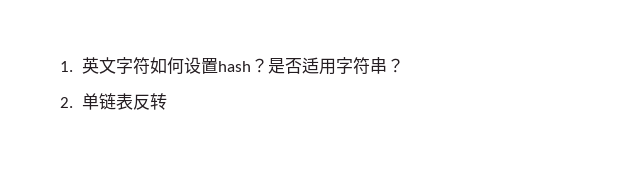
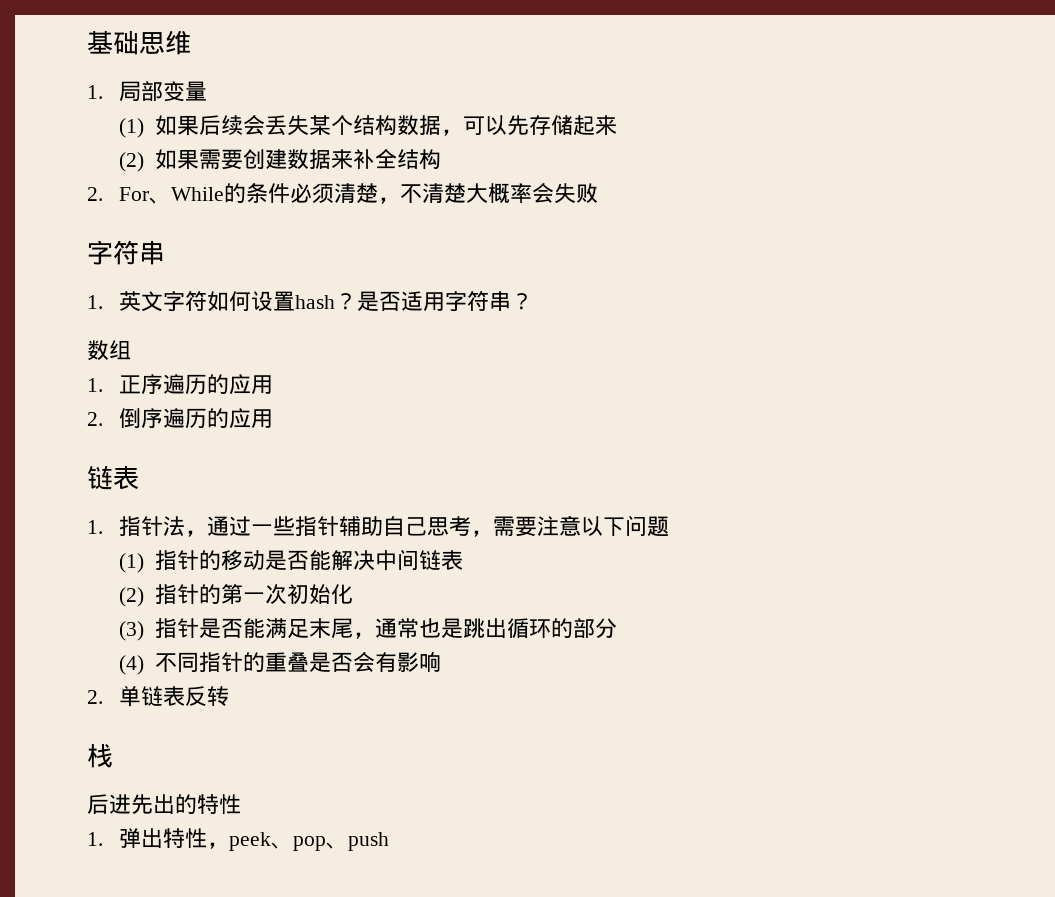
(60, 66) none -> [87,30,191,55] [87,81,208,102] [119,115,618,138] [119,149,442,172] [87,183,599,204] [87,240,165,265] 基础思维 // 1.局部变量 // (1)如果后续会丢失某个结构数据，可以先存储起来 // (2)如果需要创建数据来补全结构 // 2. For、While的条件必须清楚，不清楚大概率会失败 // 字符串 //
[60,93,167,110] 2.单链表反转 -> [87,340,131,361] [87,374,274,395] [87,408,274,429] [87,465,139,490] [87,515,670,537] [119,549,464,573] [119,584,354,607] [119,618,618,641] [119,651,442,675] [87,686,230,707] [87,743,113,768] [87,794,241,814] [87,828,390,851] 数组 // 1.正序遍历的应用 // 2.倒序遍历的应用 // 链表 // 1.指针法，通过一些指针辅助自己思考，需要注意以下问题 // (1)指针的移动是否能解决中间链表 // (2)指针的第一次初始化 // (3)指针是否能满足末尾，通常也是跳出循环的部分 // (4)不同指针的重叠是否会有影响 // 2.单链表反转 // 栈 // 后进先出的特性 // 1.弹出特性，peek、pop、push

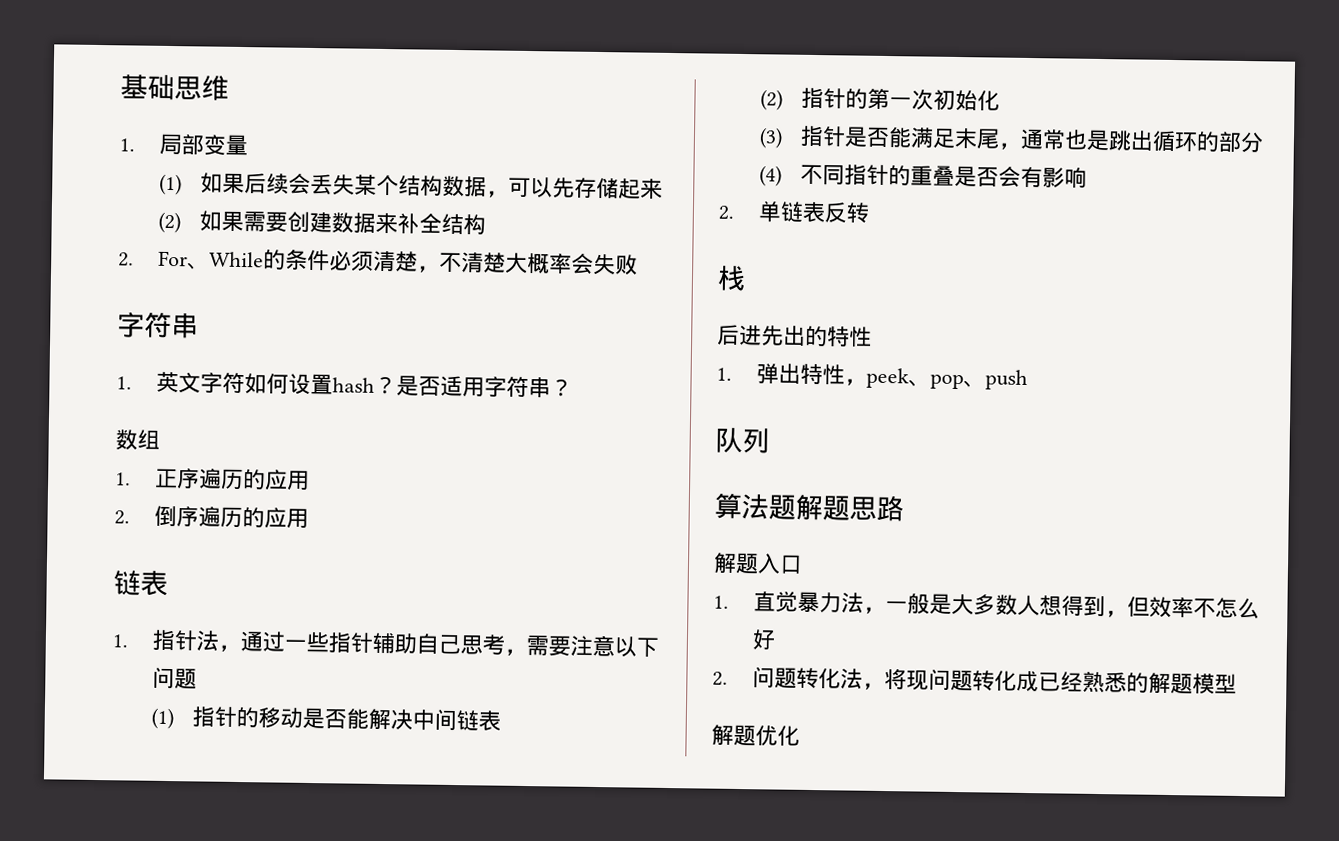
(390, 841) none -> [715,427,770,454] [714,492,904,522] [713,552,803,575] [713,591,1261,619] [752,629,777,651] [712,666,1238,695] [711,724,800,747] // 队列 // 算法题解题思路 // 解题入口 // 1.直觉暴力法，一般是大多数人想得到，但效率不怎么好 // 2.问题转化法，将现问题转化成已经熟悉的解题模型 // 解题优化

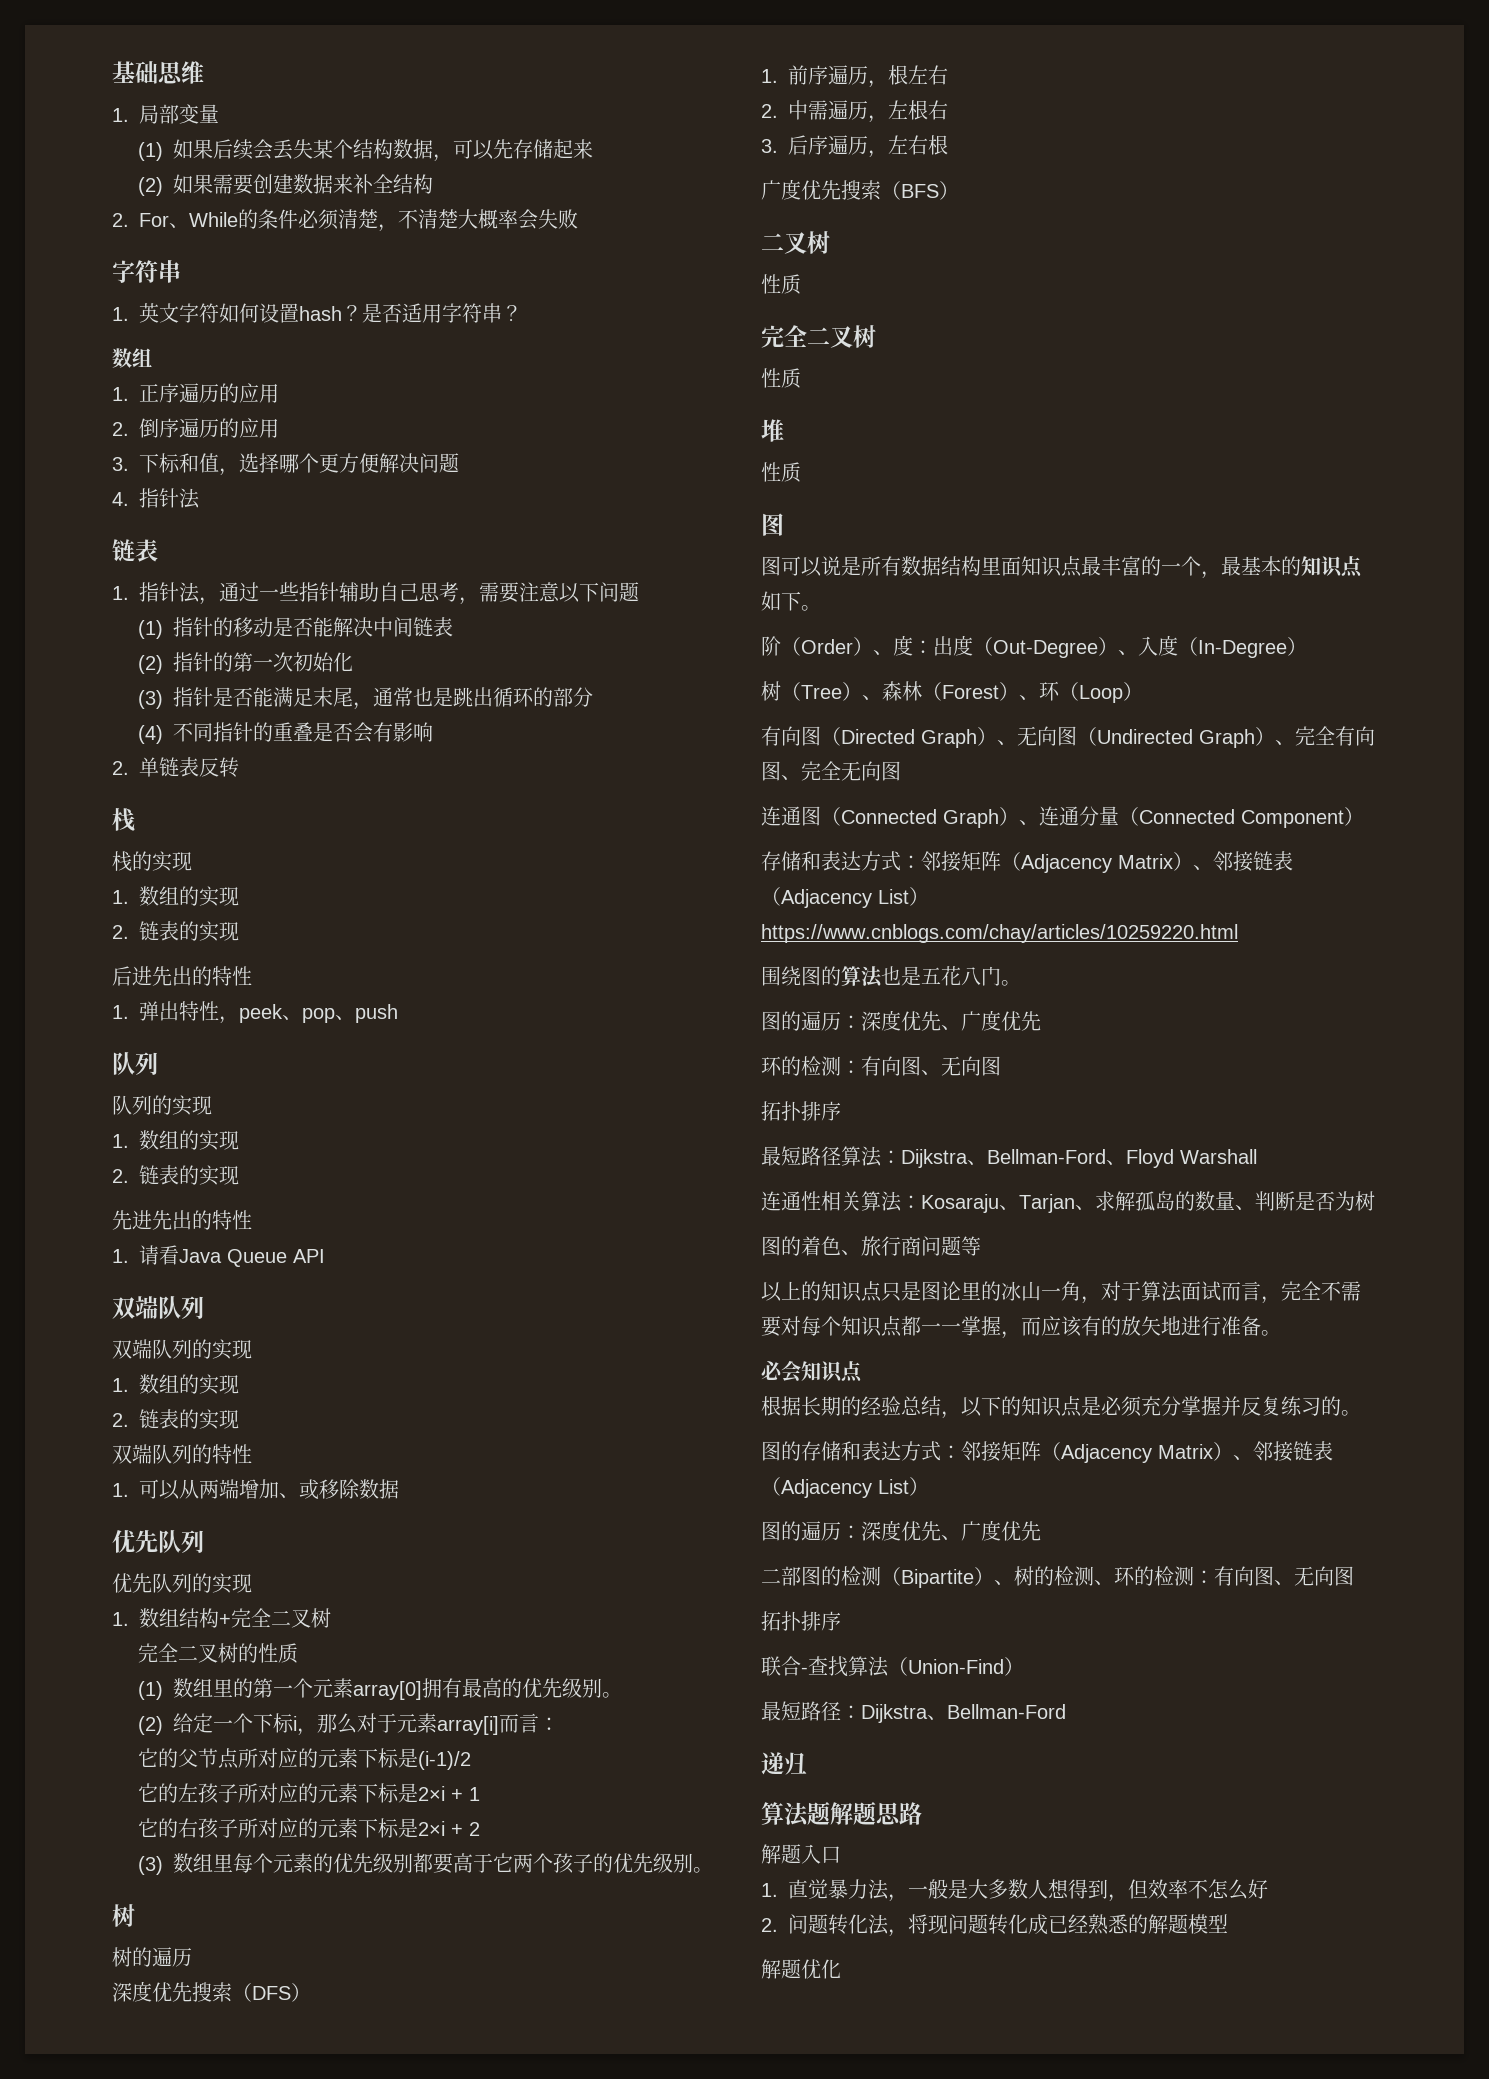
(310, 518) none -> [112,453,459,476] [112,488,200,509] // 3.下标和值，选择哪个更方便解决问题 // 4.指针法
(746, 278) none -> [112,851,192,872] [112,886,239,907] [112,921,239,942] // 栈的实现 // 1.数组的实现 // 2.链表的实现
(770, 441) none -> [112,1095,212,1116] [112,1130,239,1151] [112,1165,239,1186] [112,1210,252,1230] [112,1245,325,1267] [112,1296,204,1319] [112,1339,252,1360] [112,1374,239,1395] [112,1409,239,1430] [112,1444,252,1464] [112,1479,399,1500] [112,1530,204,1553] [112,1573,252,1594] [112,1608,331,1628] [138,1643,299,1663] [138,1678,623,1700] [138,1713,560,1736] [138,1748,472,1770] [138,1783,481,1804] [138,1818,481,1839] [138,1853,714,1875] [112,1904,135,1927] [112,1947,192,1967] [112,1981,311,2002] [761,65,948,88] [761,100,948,123] [761,135,948,158] [761,179,959,200] [761,231,830,254] [761,274,801,294] [761,325,876,348] [761,368,801,388] [761,419,784,442] [761,462,801,482] [761,513,784,536] [761,556,1363,579] [761,591,821,611] [761,635,1307,658] [761,681,1143,703] [761,726,1375,748] [761,761,901,781] [761,806,1364,828] [761,851,1293,873] [761,887,929,908] [761,924,1238,943] [761,966,1021,988] [761,1010,1041,1031] [761,1056,1001,1076] [761,1101,841,1121] [761,1146,1257,1168] [761,1191,1375,1213] [761,1236,981,1256] [761,1281,1361,1304] [761,1316,1281,1339] [761,1360,863,1383] [761,1396,1361,1419] [761,1441,1333,1463] [761,1477,929,1498] [761,1520,1041,1541] [761,1566,1354,1588] [761,1611,841,1631] [761,1656,1024,1677] [761,1701,1066,1723] [761,1752,807,1775] // 队列的实现 // 1.数组的实现 // 2.链表的实现 // 先进先出的特性 // 1.请看Java Queue API // 双端队列 // 双端队列的实现 // 1.数组的实现 // 2.链表的实现 // 双端队列的特性 // 1.可以从两端增加、或移除数据 // 优先队列 // 优先队列的实现 // 1.数组结构+完全二叉树 // 完全二叉树的性质 // (1)数组里的第一个元素array[0]拥有最高的优先级别。 // (2)给定一个下标i，那么对于元素array[i]而言： // 它的父节点所对应的元素下标是(i-1)/2 // 它的左孩子所对应的元素下标是2×i + 1 // 它的右孩子所对应的元素下标是2×i + 2 // (3)数组里每个元素的优先级别都要高于它两个孩子的优先级别。 // 树 // 树的遍历 // 深度优先搜索（DFS） // 1.前序遍历，根左右 // 2.中需遍历，左根右 // 3.后序遍历，左右根 // 广度优先搜索（BFS） // 二叉树 // 性质 // 完全二叉树 // 性质 // 堆 // 性质 // 图 // 图可以说是所有数据结构里面知识点最丰富的一个，最基本的知识点如下。 // 阶（Order）、度：出度（Out-Degree）、入度（In-Degree） // 树（Tree）、森林（Forest）、环（Loop） // 有向图（Directed Graph）、无向图（Undirected Graph）、完全有向图、完全无向图 // 连通图（Connected Graph）、连通分量（Connected Component） // 存储和表达方式：邻接矩阵（Adjacency Matrix）、邻接链表（Adjacency List）https://www.cnblogs.com/chay/articles/10259220.html // 围绕图的算法也是五花八门。 // 图的遍历：深度优先、广度优先 // 环的检测：有向图、无向图 // 拓扑排序 // 最短路径算法：Dijkstra、Bellman-Ford、Floyd Warshall // 连通性相关算法：Kosaraju、Tarjan、求解孤岛的数量、判断是否为树 // 图的着色、旅行商问题等 // 以上的知识点只是图论里的冰山一角，对于算法面试而言，完全不需要对每个知识点都一一掌握，而应该有的放矢地进行准备。 // 必会知识点 // 根据长期的经验总结，以下的知识点是必须充分掌握并反复练习的。 // 图的存储和表达方式：邻接矩阵（Adjacency Matrix）、邻接链表（Adjacency List） // 图的遍历：深度优先、广度优先 // 二部图的检测（Bipartite）、树的检测、环的检测：有向图、无向图 // 拓扑排序 // 联合-查找算法（Union-Find） // 最短路径：Dijkstra、Bellman-Ford // 递归

